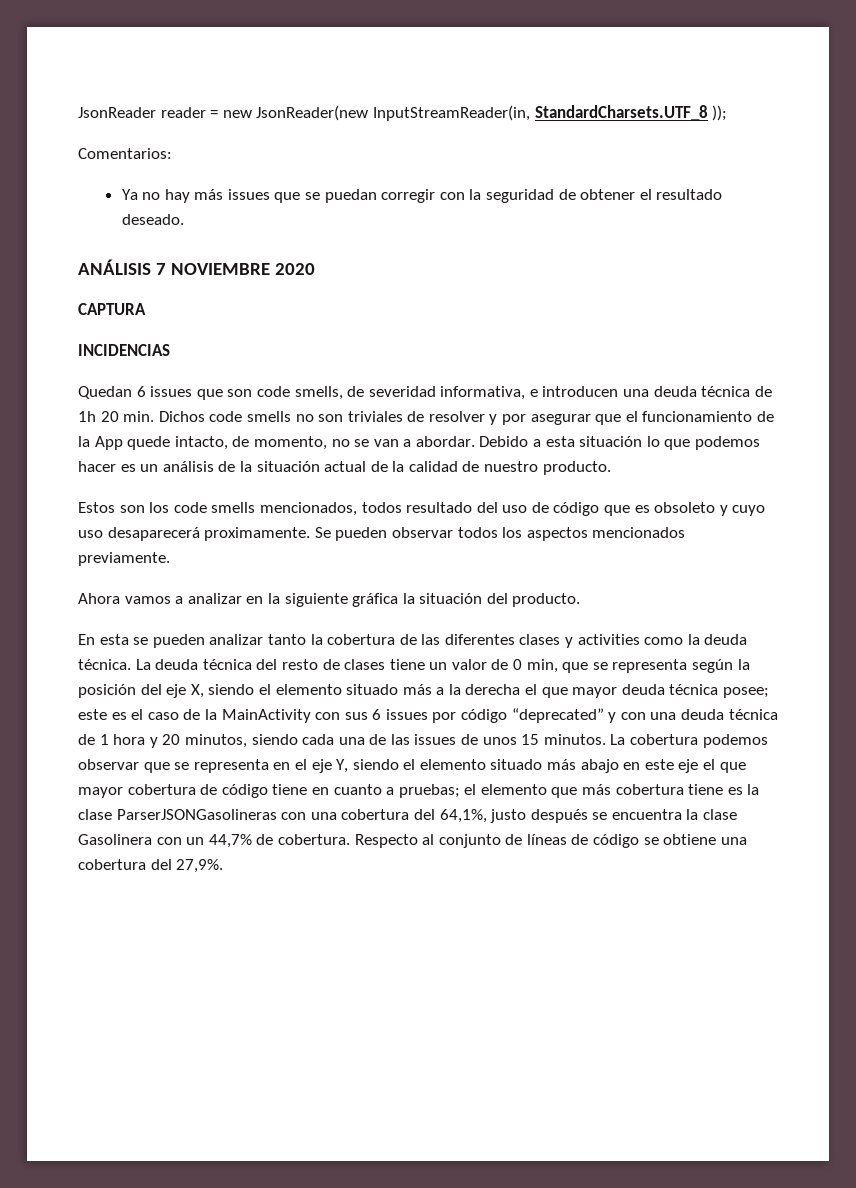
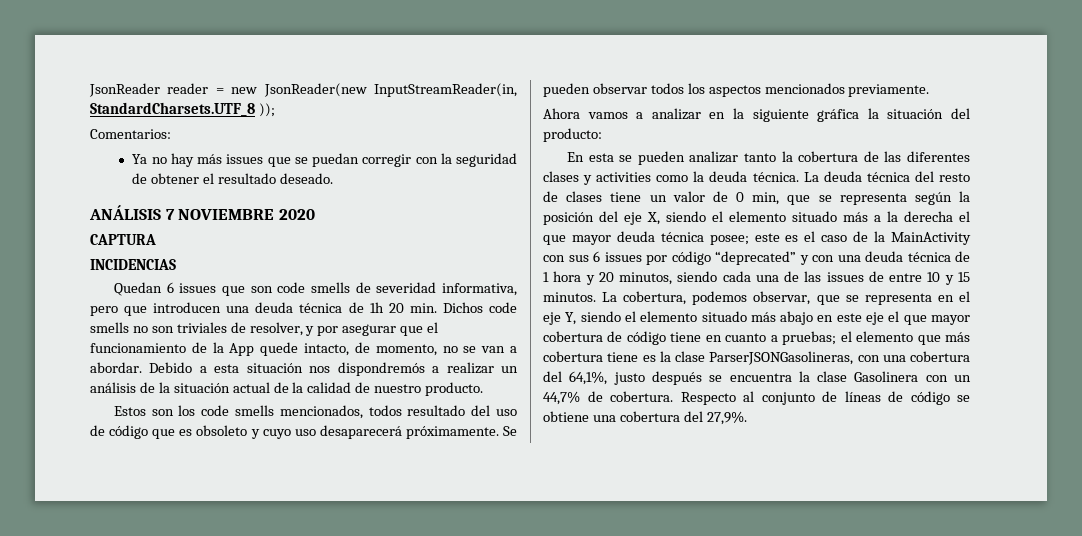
[294,386,343,400] smells, -> [310,282,350,293] smells
[529,389,538,397] e -> [90,306,148,316] pero que
[428,411,485,422] resolver -> [249,322,303,336] resolver,
[646,436,761,450] [78,461,136,472] lo que podemos hacer es -> [309,362,494,376] nos dispondremós a realizar
[204,527,311,541] proximamente. -> [405,426,499,439] próximamente.
[512,593,581,607] producto. -> [543,128,602,142] producto:
[482,734,768,748] [78,759,139,770] unos 15 minutos. La cobertura podemos observar -> [889,272,970,285] [543,291,811,305] entre 10 y 15 minutos. La cobertura, podemos observar,
[116,809,277,820] ParserJSONGasolineras -> [709,351,854,365] ParserJSONGasolineras,

